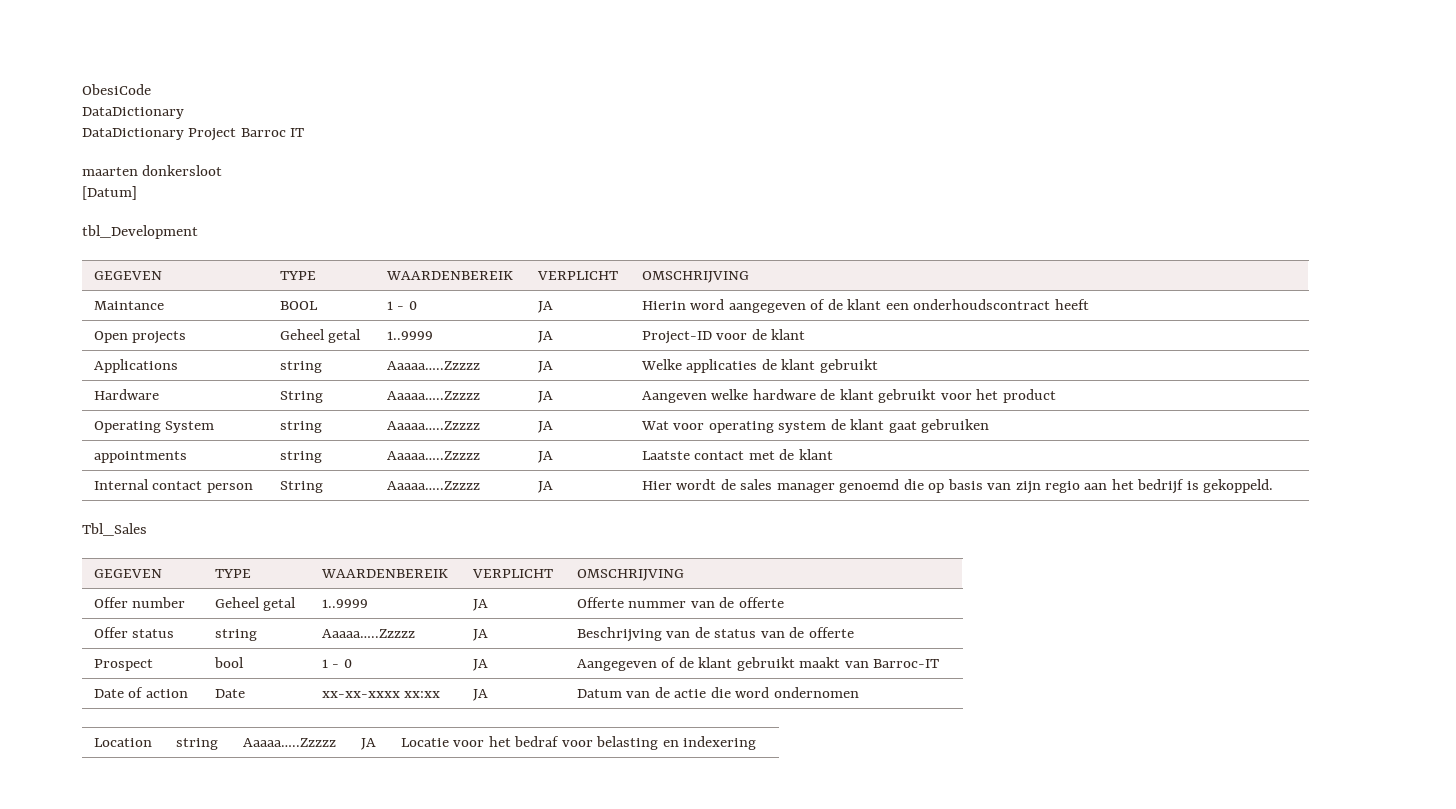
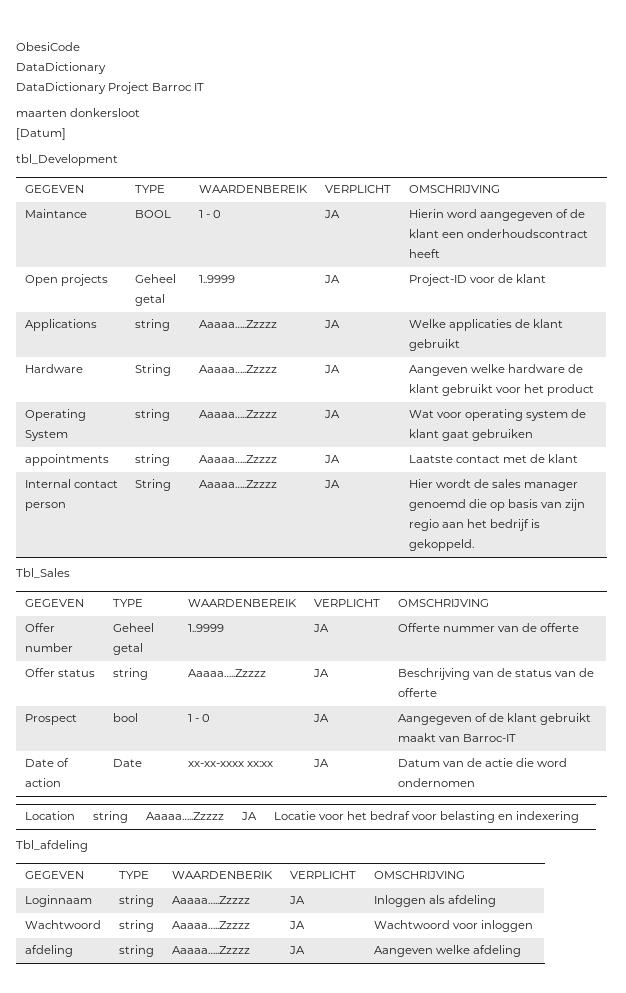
(757, 743) none -> [16,840,88,852] [24,871,84,879] [118,871,149,879] [171,871,273,879] [289,871,356,879] [373,871,465,879] [24,895,92,907] [118,895,154,907] [171,896,250,904] [288,896,305,904] [373,895,496,907] [24,920,101,929] [118,920,154,932] [171,921,250,929] [288,921,305,929] [373,920,533,932] [24,945,73,957] [118,945,154,957] [171,946,250,954] [288,946,305,954] [373,945,521,957] // Tbl_afdeling // GEGEVEN | TYPE | WAARDENBERIK | VERPLICHT | OMSCHRIJVING // Loginnaam | string | Aaaaa…..Zzzzz | JA | Inloggen als afdeling // Wachtwoord | string | Aaaaa…..Zzzzz | JA | Wachtwoord voor inloggen // afdeling | string | Aaaaa…..Zzzzz | JA | Aangeven welke afdeling

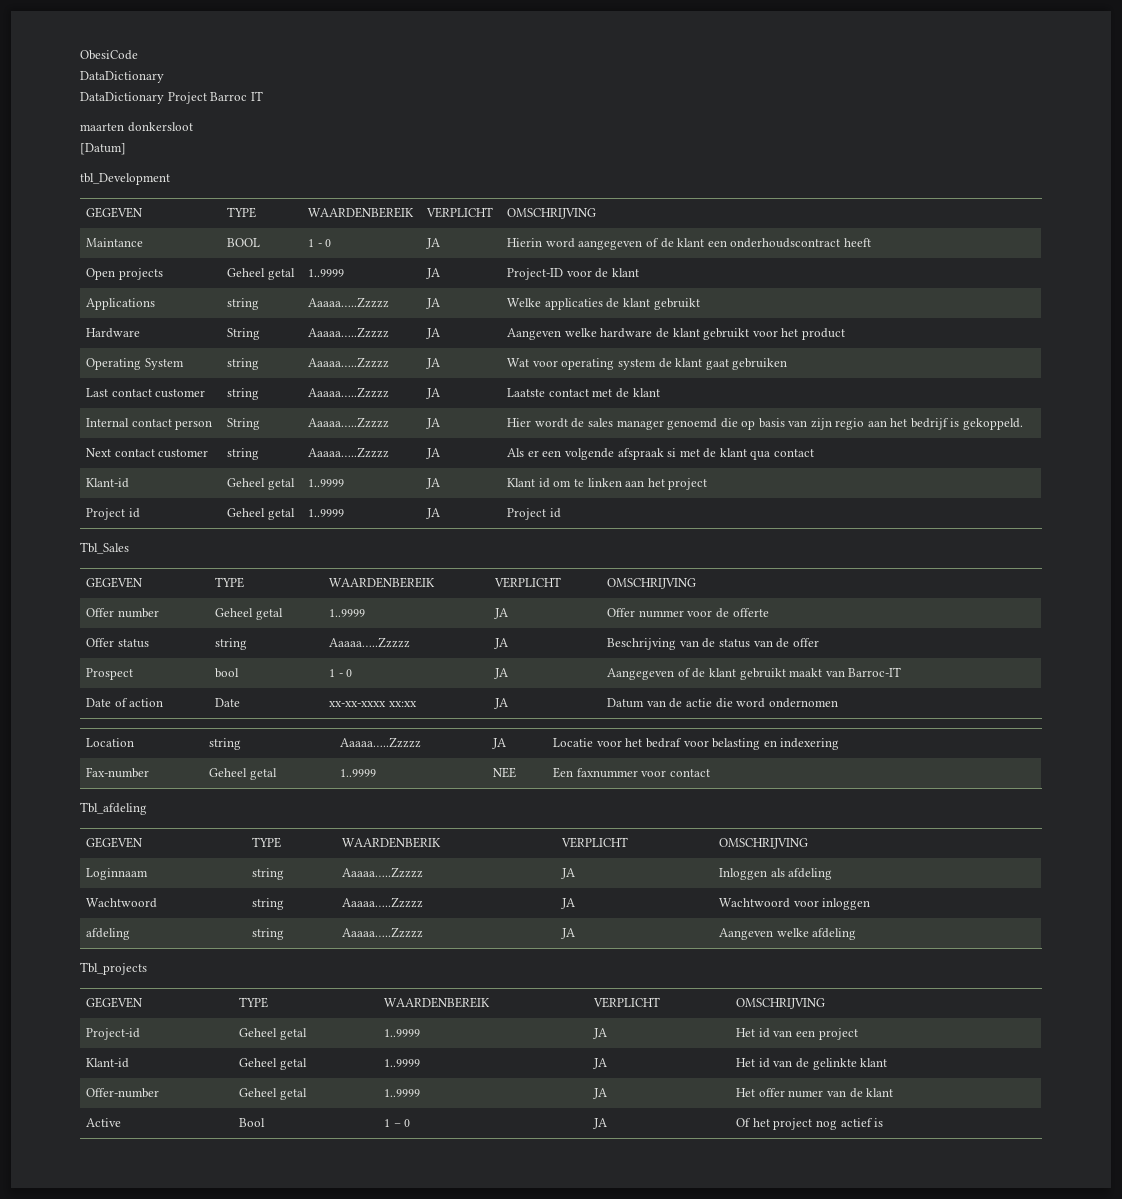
[24,454,109,466] appointments -> [86,388,206,398] Last contact customer
(474, 545) none -> [86,448,209,458] [227,448,260,460] [308,447,390,458] [426,448,441,459] [507,448,814,460] [86,478,130,488] [227,478,295,490] [308,479,345,487] [426,478,441,489] [507,478,708,490] [86,508,140,520] [227,508,295,520] [308,509,345,517] [426,508,441,519] [507,508,561,520] // Next contact customer | string | Aaaaa…..Zzzzz | JA | Als er een volgende afspraak si met de klant qua contact // Klant-id | Geheel getal | 1..9999 | JA | Klant id om te linken aan het project // Project id | Geheel getal | 1..9999 | JA | Project id
[397,623,519,632] Offerte nummer van -> [607,608,713,618] Offer nummer voor
[397,688,437,697] offerte -> [792,638,819,647] offer
(580, 817) none -> [86,767,150,778] [209,768,277,780] [340,769,377,777] [493,767,517,778] [553,767,710,778] // Fax-number | Geheel getal | 1..9999 | NEE | Een faxnummer voor contact
(521, 951) none -> [80,962,147,975] [86,997,144,1008] [239,997,269,1008] [384,997,491,1008] [593,997,661,1008] [736,998,826,1009] [86,1028,141,1040] [239,1028,307,1040] [384,1029,421,1037] [593,1028,608,1039] [736,1028,858,1040] [86,1058,130,1068] [239,1058,307,1070] [384,1059,421,1067] [593,1058,608,1069] [736,1058,888,1070] [86,1088,160,1098] [239,1088,307,1100] [384,1089,421,1097] [593,1088,608,1099] [736,1088,894,1098] [86,1118,122,1127] [239,1118,266,1127] [384,1119,411,1127] [593,1118,608,1129] [736,1118,884,1130] // Tbl_projects // GEGEVEN | TYPE | WAARDENBEREIK | VERPLICHT | OMSCHRIJVING // Project-id | Geheel getal | 1..9999 | JA | Het id van een project // Klant-id | Geheel getal | 1..9999 | JA | Het id van de gelinkte klant // Offer-number | Geheel getal | 1..9999 | JA | Het offer numer van de klant // Active | Bool | 1 – 0 | JA | Of het project nog actief is

